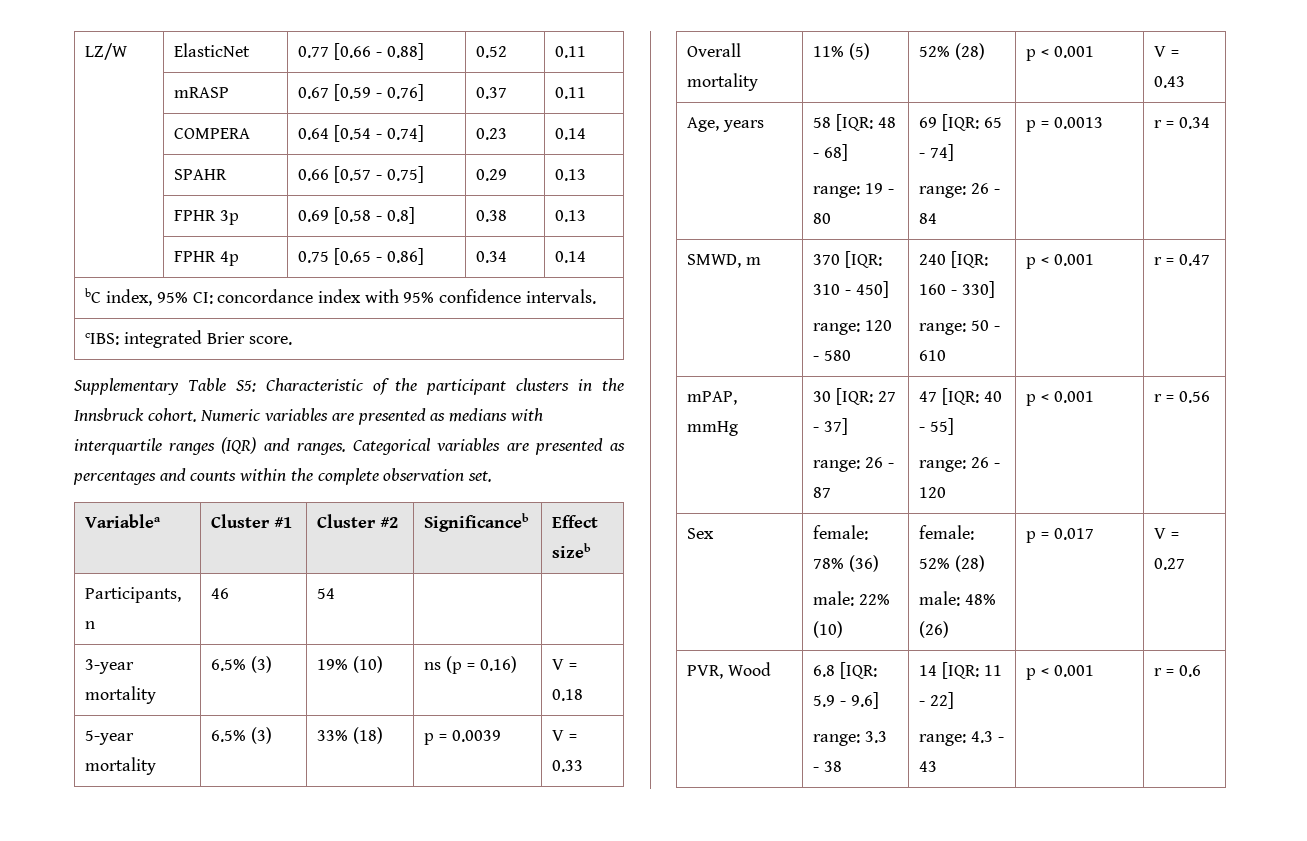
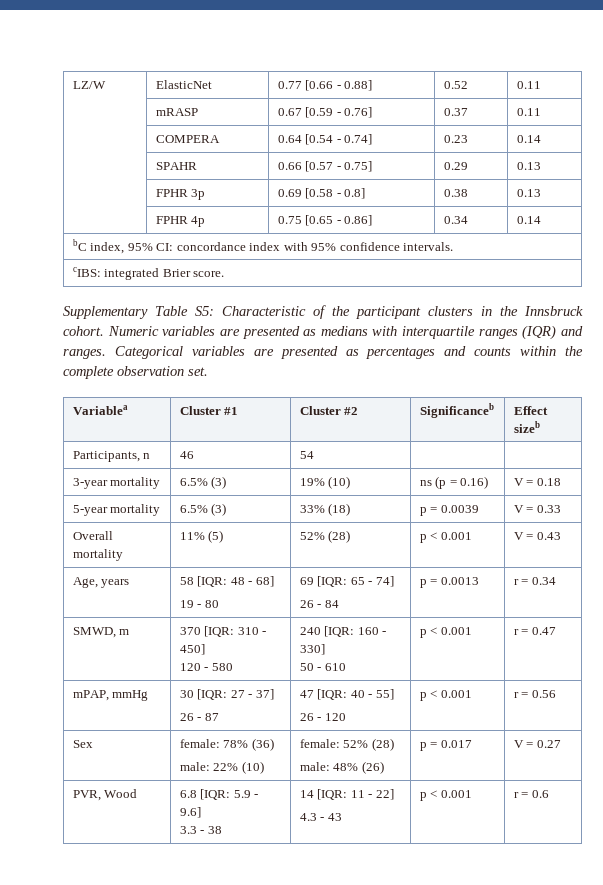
[813,186,861,198] range: -> (274, 581) none
[919,186,967,198] range: -> (394, 581) none
[813,323,861,335] range: -> (205, 649) none
[919,323,967,335] range: -> (325, 649) none
[813,460,861,472] range: -> (274, 694) none
[919,460,967,472] range: -> (394, 694) none
[813,734,861,746] range: -> (201, 812) none
[919,734,967,746] range: -> (394, 794) none

